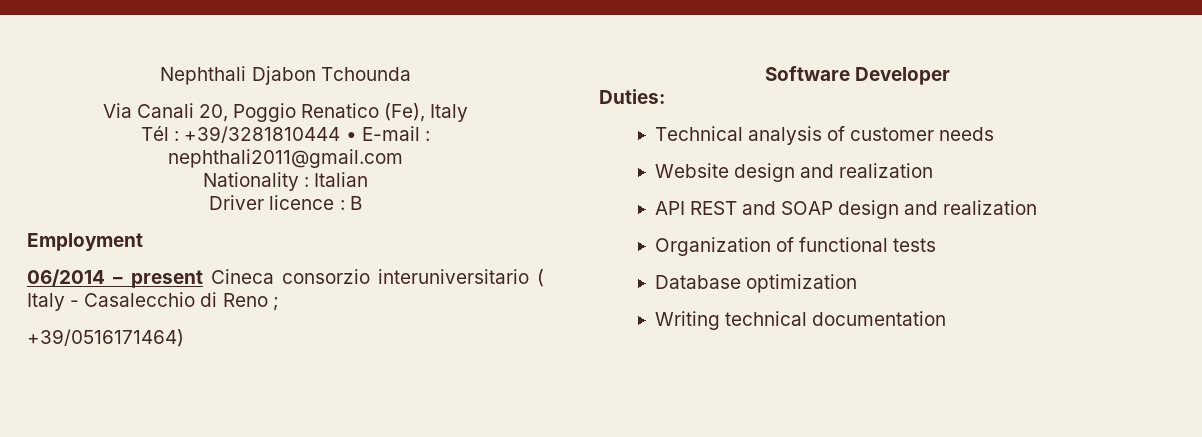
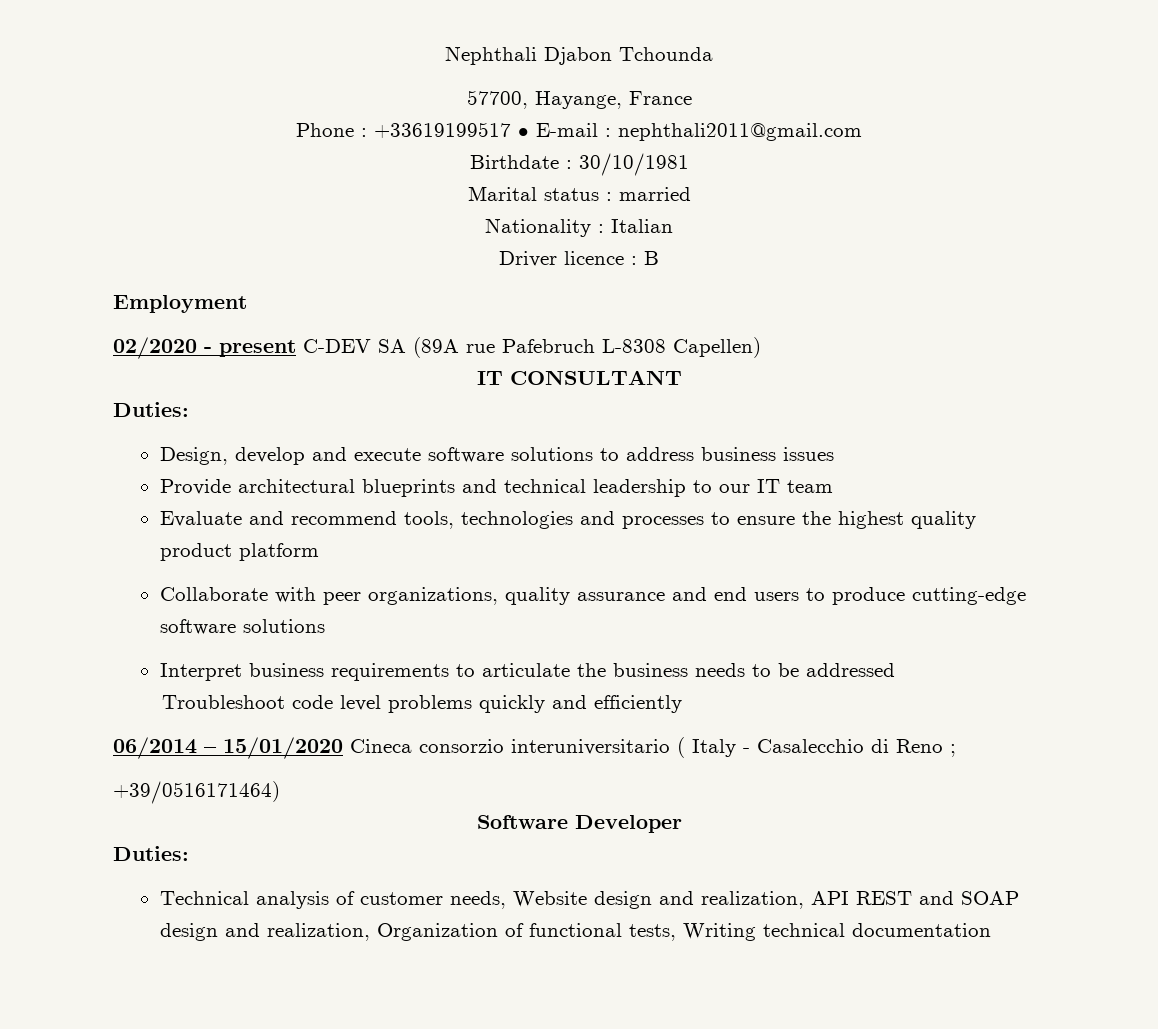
[102,103,469,122] [141,126,430,143] [168,149,403,168] Via Canali 20, Poggio Renatico (Fe), Italy // Tél : +39/3281810444 • E-mail : nephthali2011@gmail.com -> [466,90,692,109] [296,122,862,141] [469,153,689,176] [467,186,691,201] 57700, Hayange, France // Phone : +33619199517 • E-mail : nephthali2011@gmail.com // Birthdate : 30/10/1981 // Marital status : married
(143, 242) none -> [113,337,761,359] [476,370,682,385] [113,402,189,417] [159,447,834,465] [159,479,833,497] [159,511,976,529] [159,543,319,561] [159,587,1026,605] [159,619,325,635] [159,663,895,681] [161,695,682,713] // 02/2020 - present C-DEV SA (89A rue Pafebruch L-8308 Capellen) // IT CONSULTANT // Duties: // Design, develop and execute software solutions to address business issues // Provide architectural blueprints and technical leadership to our IT team // Evaluate and recommend tools, technologies and processes to ensure the highest quality product platform // Collaborate with peer organizations, quality assurance and end users to produce cutting-edge software solutions // Interpret business requirements to articulate the business needs to be addressed // Troubleshoot code level problems quickly and efficiently
[131,270,203,288] present -> [223,737,343,759] 15/01/2020
[939,127,995,141] needs // -> [449,891,506,909] needs,
[839,163,934,178] realization // -> [700,891,804,909] realization,
[943,200,1038,215] realization // -> [266,923,370,941] realization,
[893,238,937,252] [654,274,857,293] tests // Database optimization // -> [628,924,676,941] tests,

